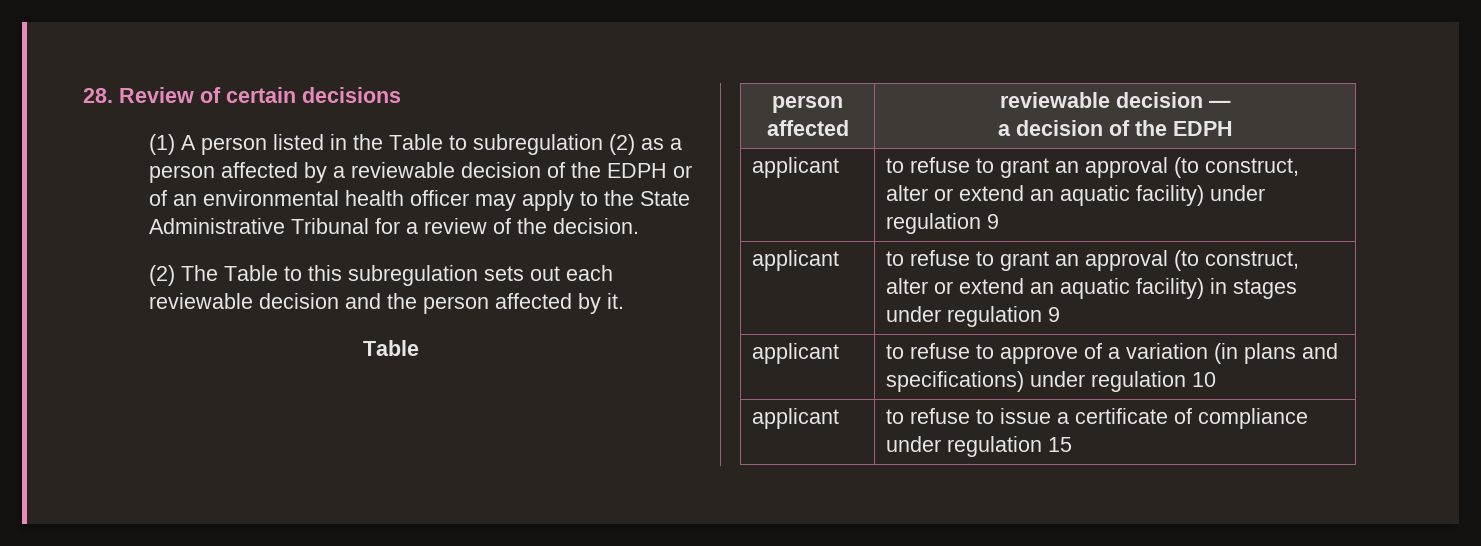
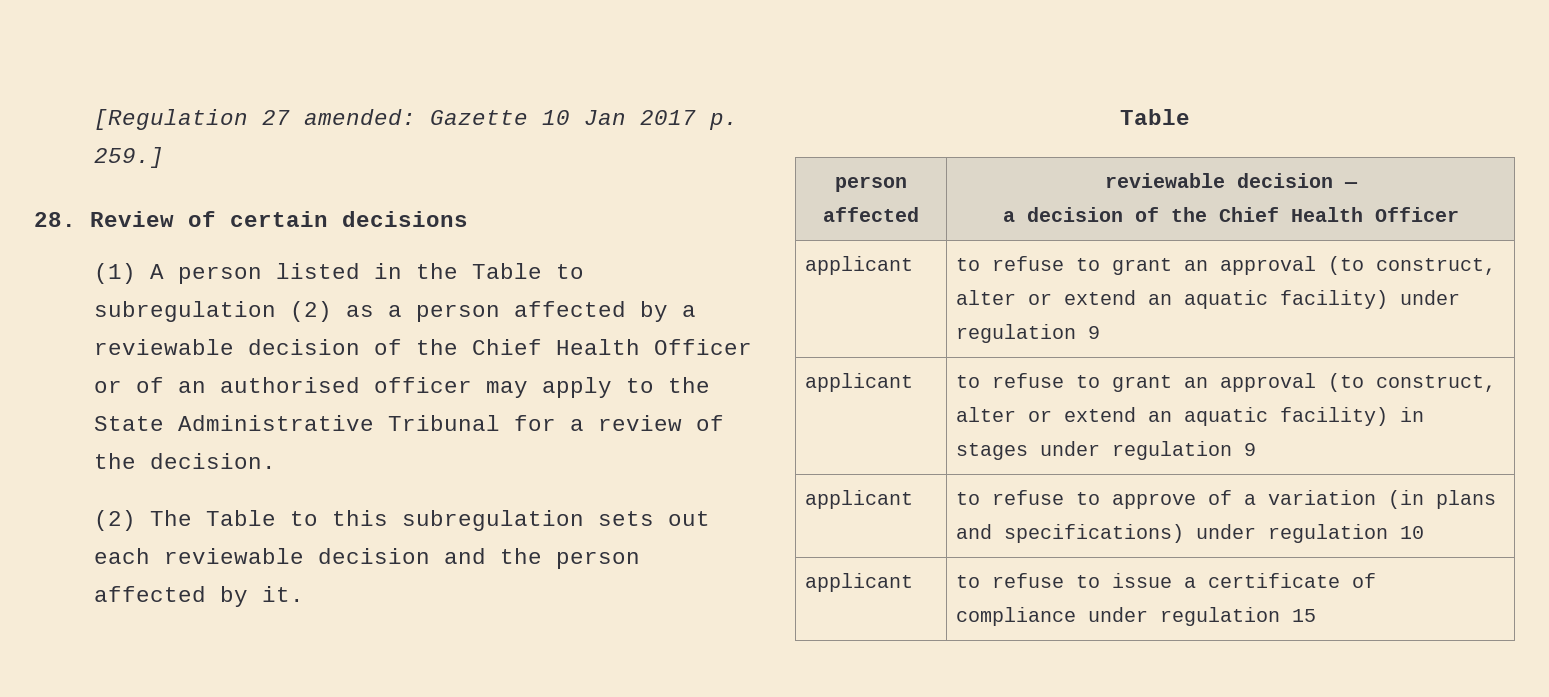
(83, 95) none -> [93,109,738,130] [93,147,164,168] [Regulation 27 amended: Gazette 10 Jan 2017 p. 259.] //
[606,163,667,178] EDPH -> [471,339,752,355] Chief Health Officer
[202,190,404,206] environmental health -> [219,377,360,393] authorised
[1172,121,1233,136] EDPH -> [1218,207,1459,222] Chief Health Officer

